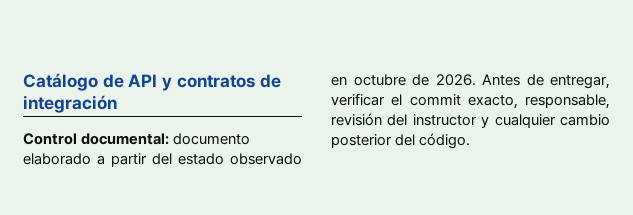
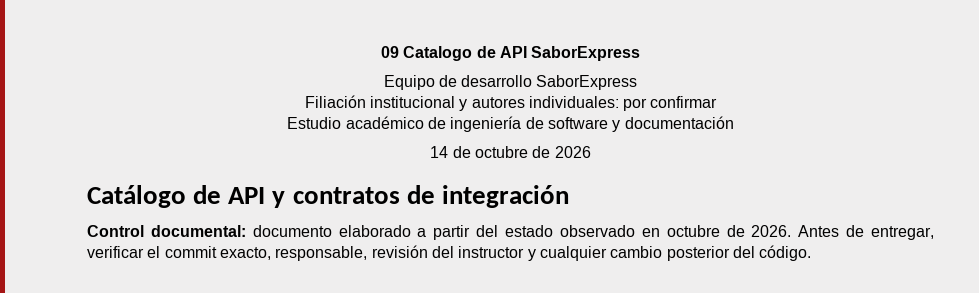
(23, 82) none -> [380,46,641,61] [383,75,638,90] [304,95,718,111] [287,116,734,132] [430,146,591,158] 09 Catalogo de API SaborExpress // Equipo de desarrollo SaborExpress // Filiación institucional y autores individuales: por confirmar // Estudio académico de ingeniería de software y documentación // 14 de octubre de 2026 //

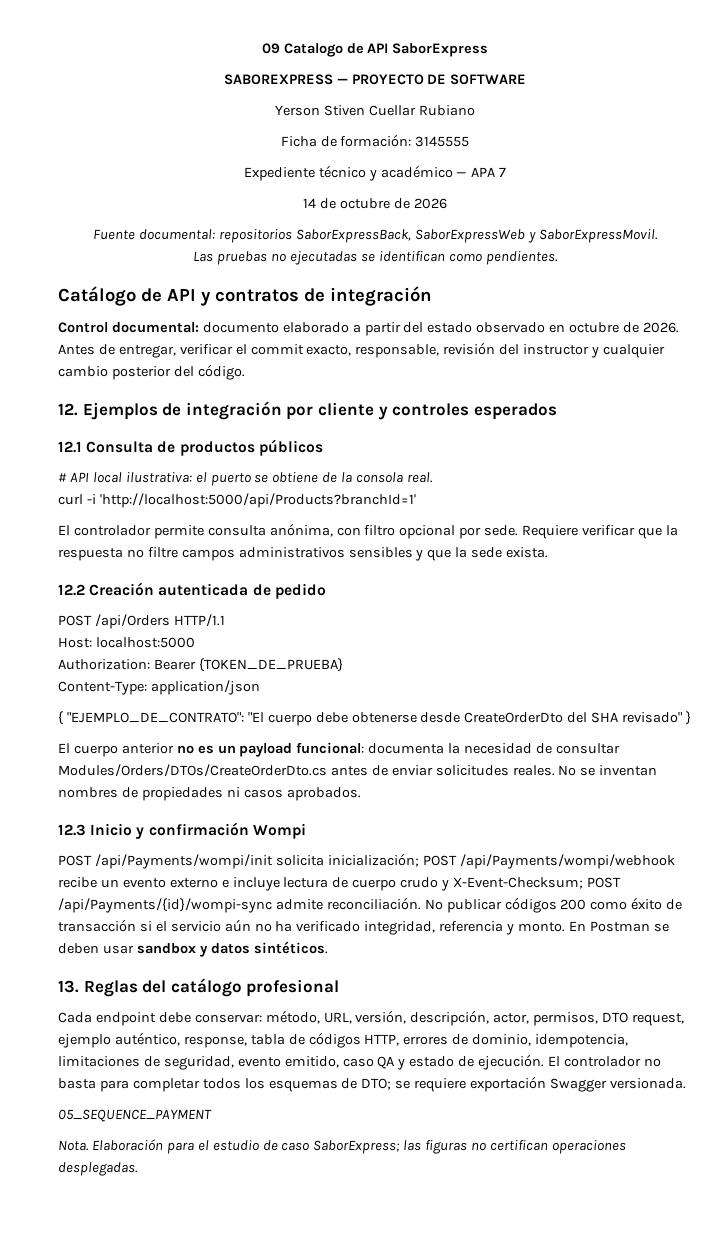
[383,75,638,90] [304,95,718,111] [287,116,734,132] Equipo de desarrollo SaborExpress // Filiación institucional y autores individuales: por confirmar // Estudio académico de ingeniería de software y documentación -> [223,74,527,85] [275,105,475,116] [280,134,470,147] [243,165,507,181] SABOREXPRESS — PROYECTO DE SOFTWARE // Yerson Stiven Cuellar Rubiano // Ficha de formación: 3145555 // Expediente técnico y académico — APA 7
(591, 152) none -> [93,229,658,243] [193,251,558,265] // Fuente documental: repositorios SaborExpressBack, SaborExpressWeb y SaborExpressMovil. // Las pruebas no ejecutadas se identifican como pendientes.
(812, 253) none -> [58,401,557,420] [58,439,323,456] [58,472,434,486] [58,493,416,508] [58,523,678,539] [58,547,549,561] [58,582,326,599] [58,614,225,629] [58,637,195,648] [58,658,343,672] [58,680,260,695] [58,711,692,726] [58,742,620,757] [58,764,658,777] [58,787,361,801] [58,822,306,839] [58,853,675,869] [58,877,621,891] [58,897,683,913] [58,919,669,935] [58,941,328,957] [58,978,340,997] [58,1010,685,1026] [58,1032,629,1048] [58,1054,661,1070] [58,1076,686,1092] [58,1109,212,1122] [58,1139,626,1154] [58,1162,138,1176] // 12. Ejemplos de integración por cliente y controles esperados // 12.1 Consulta de productos públicos // # API local ilustrativa: el puerto se obtiene de la consola real. // curl -i 'http://localhost:5000/api/Products?branchId=1' // El controlador permite consulta anónima, con filtro opcional por sede. Requiere verificar que la respuesta no filtre campos administrativos sensibles y que la sede exista. // 12.2 Creación autenticada de pedido // POST /api/Orders HTTP/1.1 // Host: localhost:5000 // Authorization: Bearer {TOKEN_DE_PRUEBA} // Content-Type: application/json // { "EJEMPLO_DE_CONTRATO": "El cuerpo debe obtenerse desde CreateOrderDto del SHA revisado" } // El cuerpo anterior no es un payload funcional: documenta la necesidad de consultar Modules/Orders/DTOs/CreateOrderDto.cs antes de enviar solicitudes reales. No se inventan nombres de propiedades ni casos aprobados. // 12.3 Inicio y confirmación Wompi // POST /api/Payments/wompi/init solicita inicialización; POST /api/Payments/wompi/webhook recibe un evento externo e incluye lectura de cuerpo crudo y X-Event-Checksum; POST /api/Payments/{id}/wompi-sync admite reconciliación. No publicar códigos 200 como éxito de transacción si el servicio aún no ha verificado integridad, referencia y monto. En Postman se deben usar sandbox y datos sintéticos. // 13. Reglas del catálogo profesional // Cada endpoint debe conservar: método, URL, versión, descripción, actor, permisos, DTO request, ejemplo auténtico, response, tabla de códigos HTTP, errores de dominio, idempotencia, limitaciones de seguridad, evento emitido, caso QA y estado de ejecución. El controlador no basta para completar todos los esquemas de DTO; se requiere exportación Swagger versionada. // 05_SEQUENCE_PAYMENT // Nota. Elaboración para el estudio de caso SaborExpress; las figuras no certifican operaciones desplegadas.

